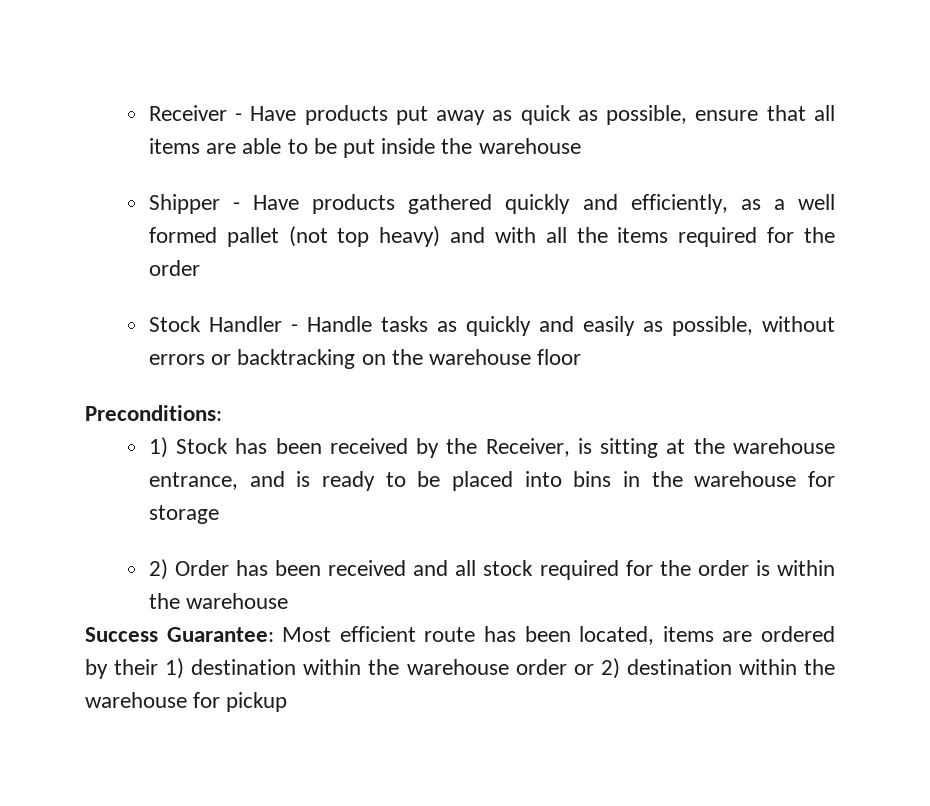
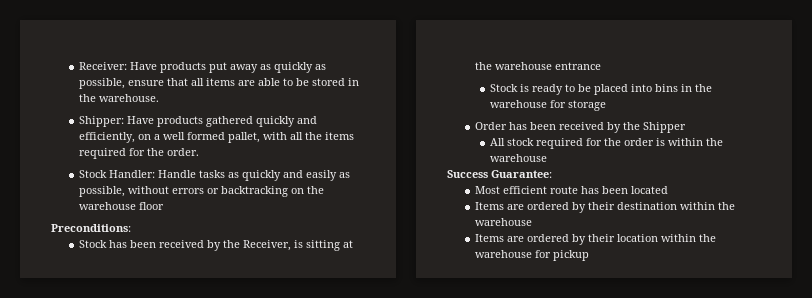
[148,105,243,121] Receiver - -> [78,62,127,70] Receiver:
[520,105,571,125] quick -> [273,62,313,73] quickly
[342,138,581,158] [148,194,240,214] put inside the warehouse // Shipper - -> [311,78,359,86] [78,94,159,102] [78,116,124,127] stored in the warehouse. // Shipper:
[740,199,761,210] as -> [137,134,151,140] on
[226,226,486,247] pallet (not top heavy) and -> [227,132,260,143] pallet,
[148,260,200,276] [148,316,298,332] order // Stock Handler - -> [166,148,199,156] [78,170,155,178] order. // Stock Handler:
[148,437,168,458] 1) -> (131, 228) none
[148,471,285,490] entrance, and -> [554,62,601,70] [490,84,519,92] entrance // Stock
[148,559,168,580] 2) -> (607, 105) none
[413,560,477,576] and all -> [606,122,686,133] [490,138,506,146] by the Shipper // All
(274, 634) none -> (552, 174) //
[579,626,836,645] [85,658,732,679] located, items are ordered by their 1) destination within the warehouse order or 2) destination -> [630,186,668,194] [474,202,735,213] [474,218,532,226] [474,234,658,245] located // Items are ordered by their destination within the warehouse // Items are ordered by their location

